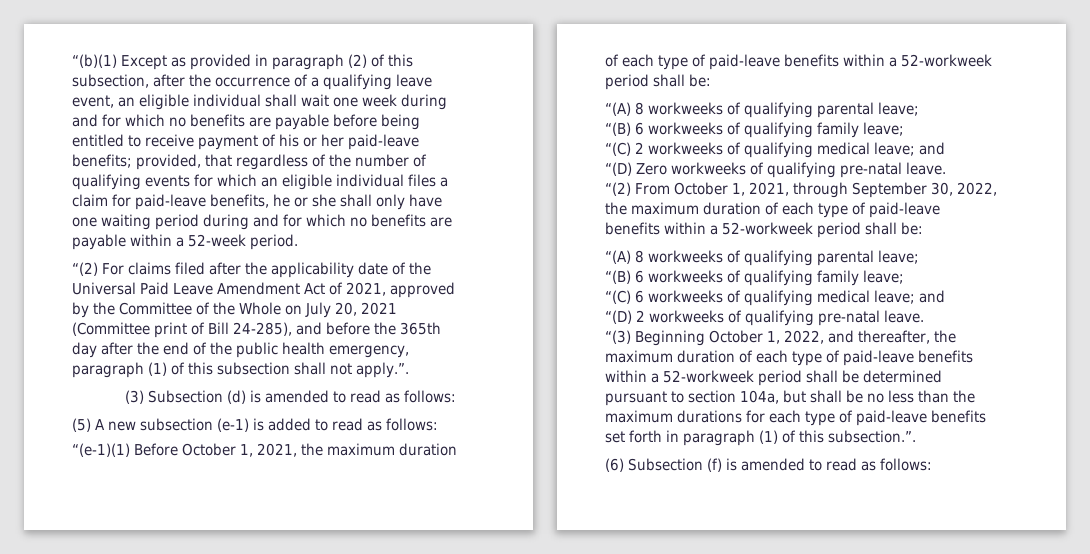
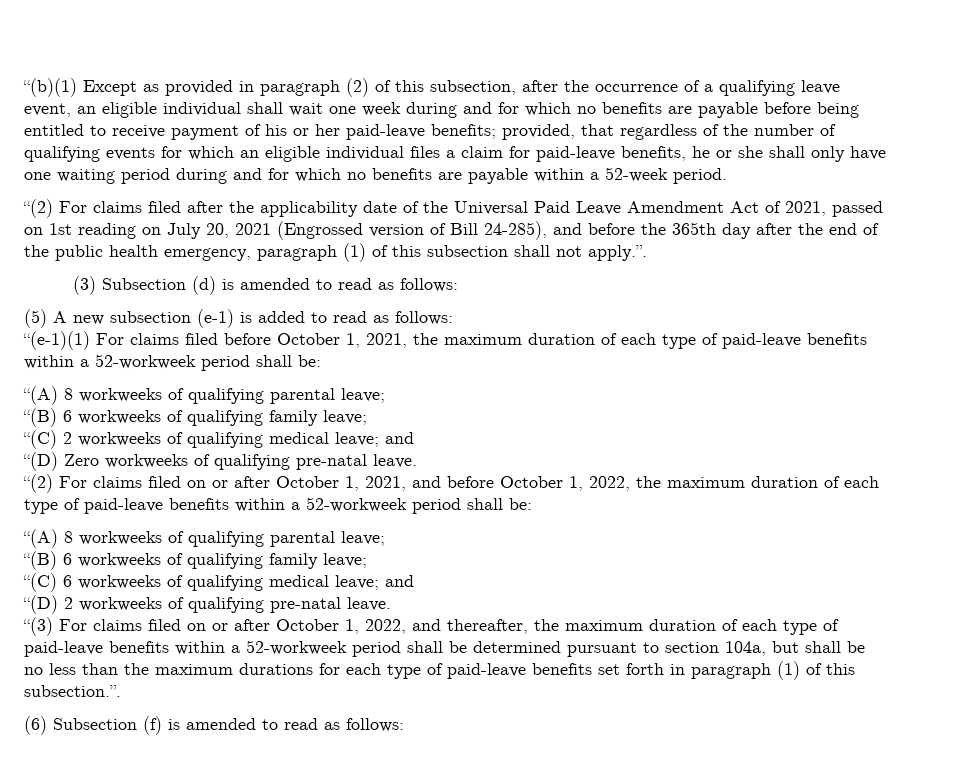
[390,282,455,298] [72,302,281,318] approved by the Committee of the Whole -> [832,201,883,217] [24,223,136,239] passed on 1st reading
[72,322,187,338] (Committee print -> [277,221,424,240] (Engrossed version
[134,443,178,456] Before -> [96,333,271,345] For claims filed before
[635,182,953,198] From October 1, 2021, through September 30, -> [59,476,583,491] For claims filed on or after October 1, 2021, and before October 1,
[635,330,705,346] Beginning -> [59,619,270,631] For claims filed on or after

